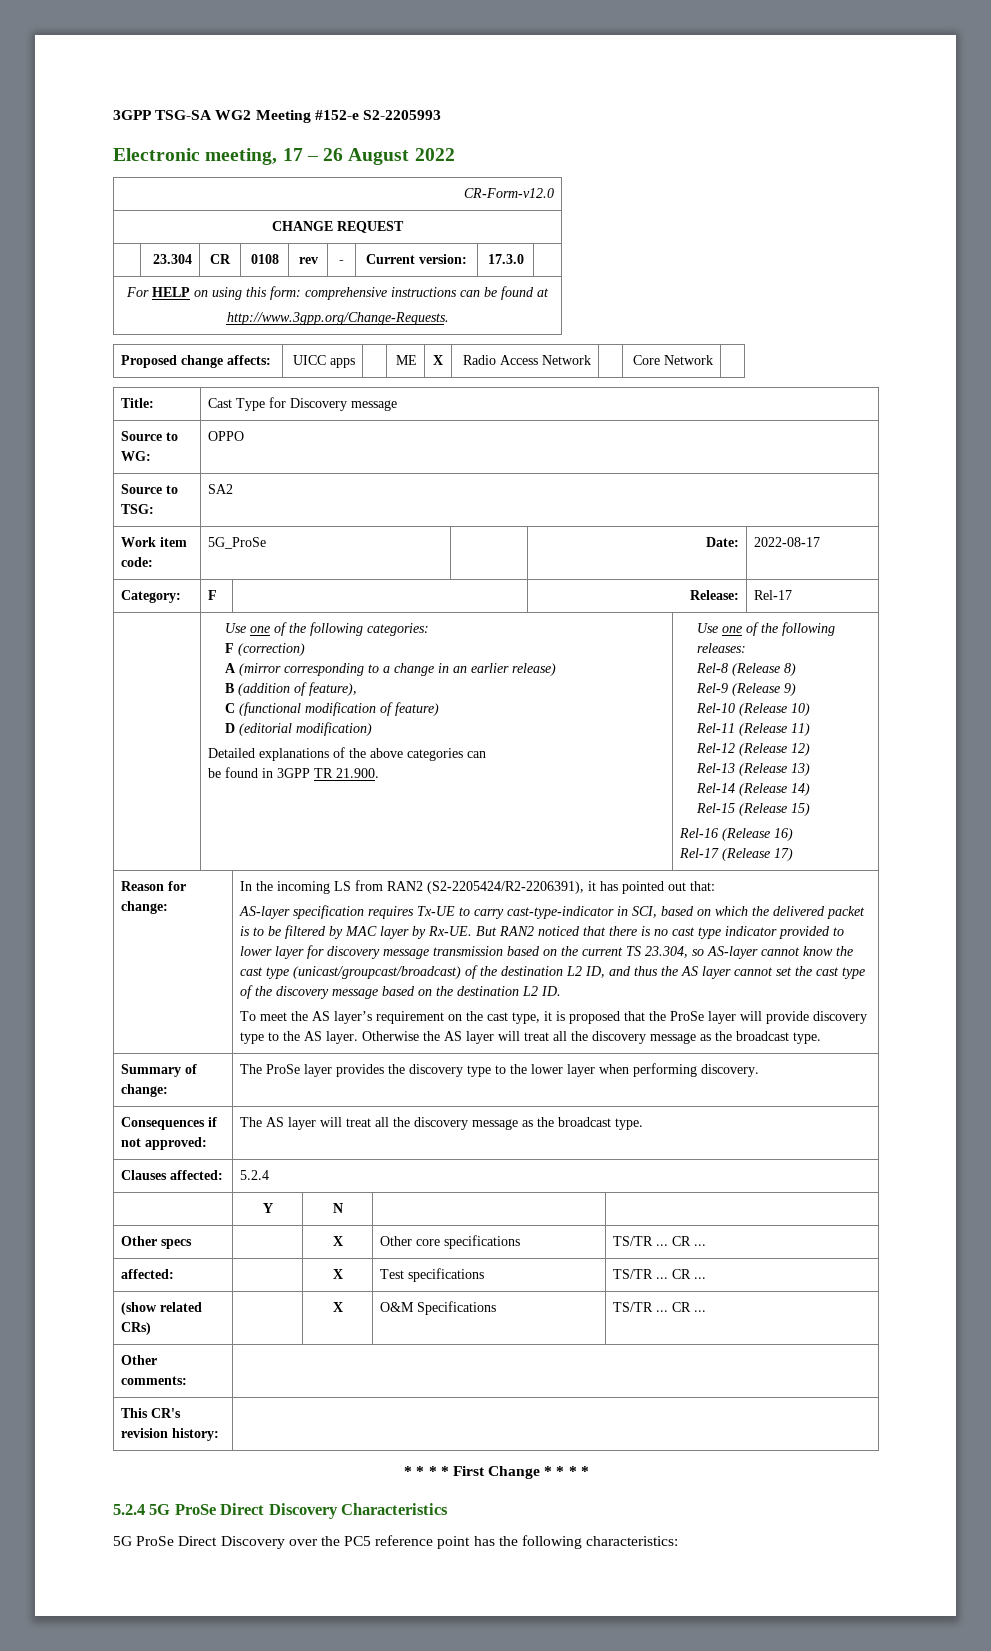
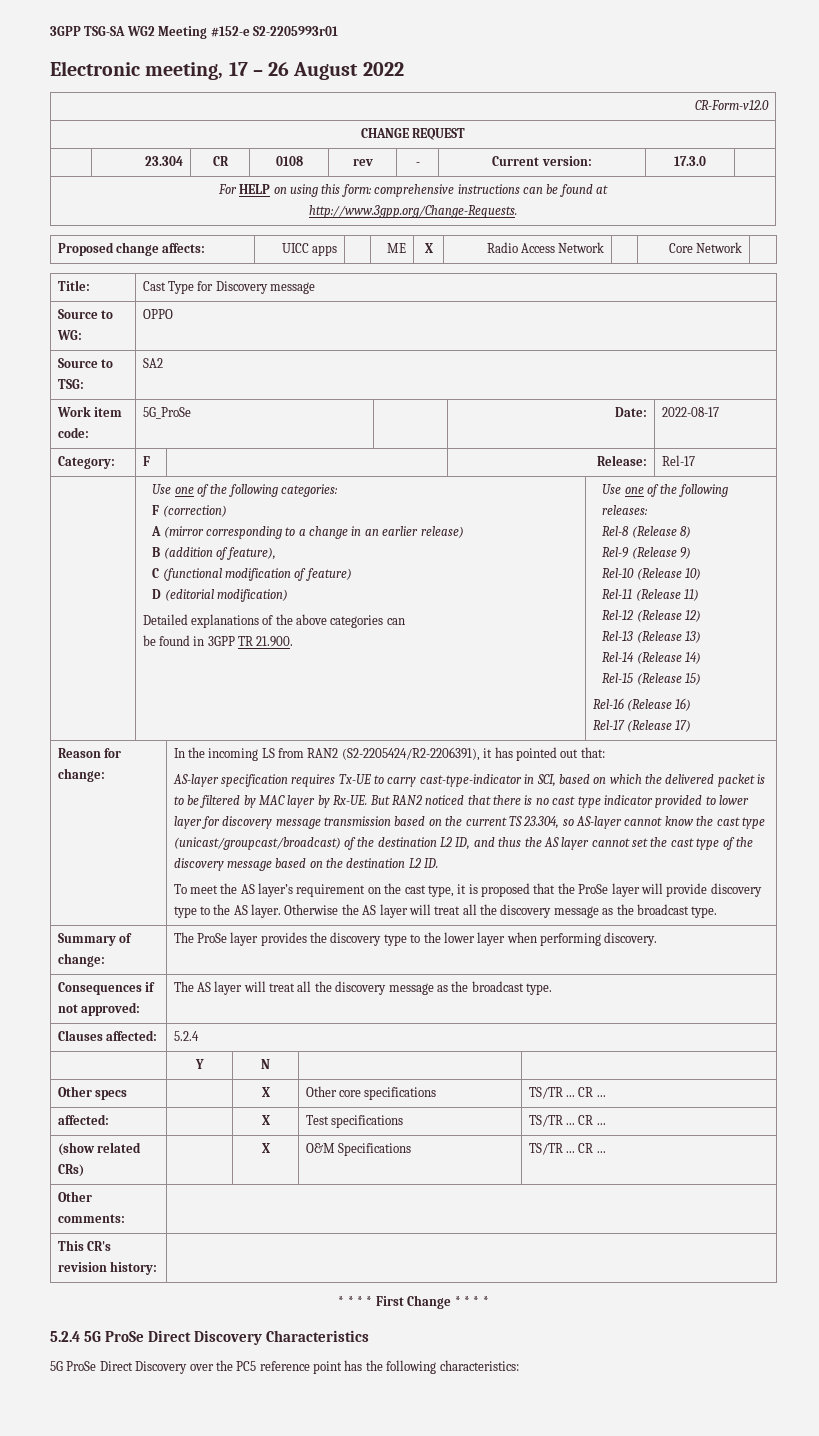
[362,110,441,120] S2-2205993 -> [252,26,338,36] S2-2205993r01

